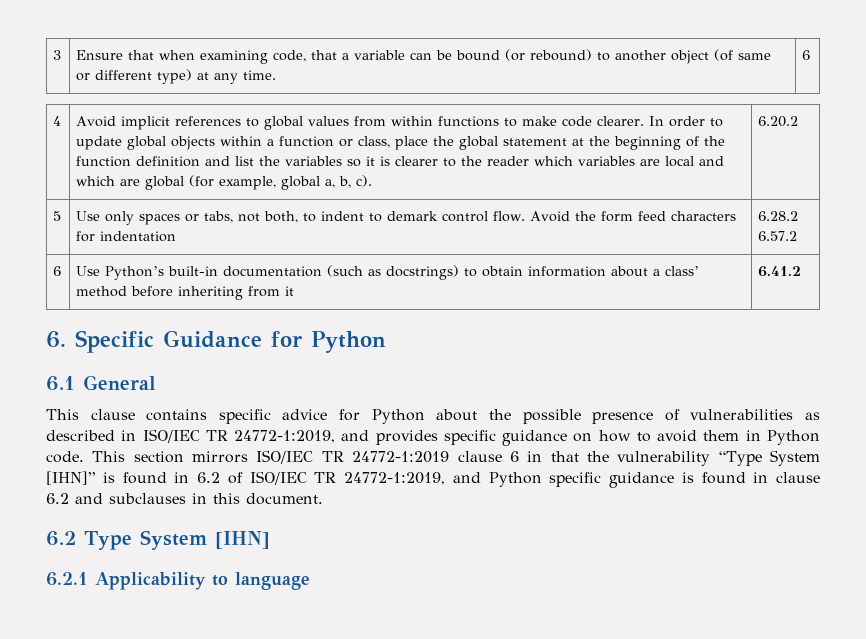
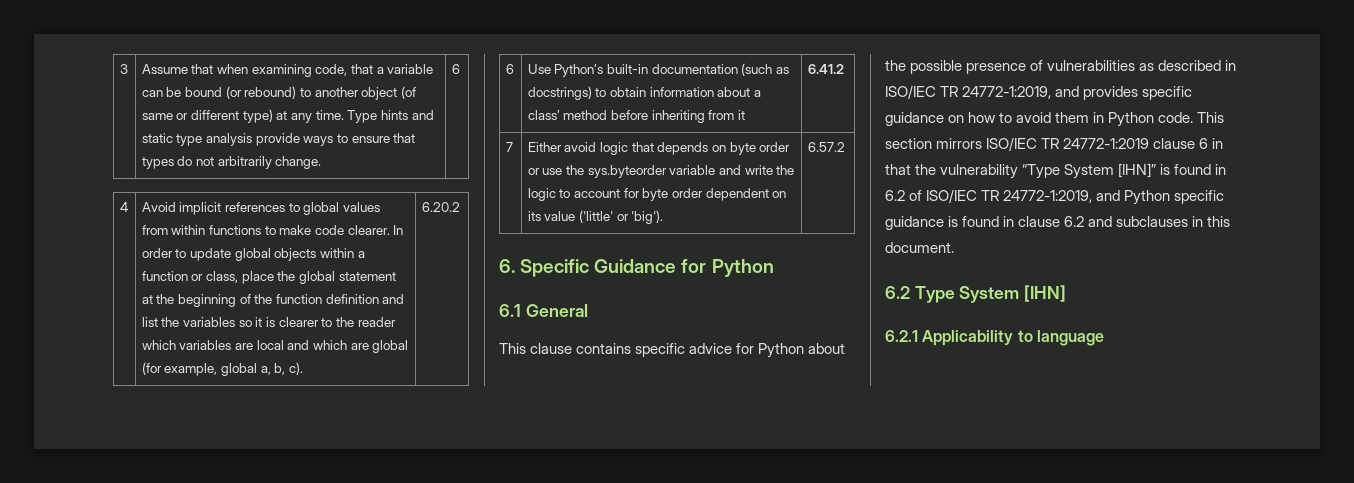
[76,50,124,60] Ensure -> [141,64,188,74] Assume
(277, 75) none -> [347,110,434,123] [141,133,416,146] [141,156,322,169] Type hints and static type analysis provide ways to ensure that types do not arbitrarily change.
[53,211,62,221] [76,211,737,225] [76,231,177,242] [758,211,799,221] [758,231,798,241] // 5 | Use only spaces or tabs, not both, to indent to demark control flow. Avoid the form feed characters for indentation | 6.28.2 6.57.2 -> (460, 207) none
(802, 271) none -> [505,142,513,152] [527,142,791,155] [527,165,795,178] [527,188,787,201] [527,210,664,224] [807,142,845,152] // 7 | Either avoid logic that depends on byte order or use the sys.byteorder variable and write the logic to account for byte order dependent on its value ('little' or 'big'). | 6.57.2

